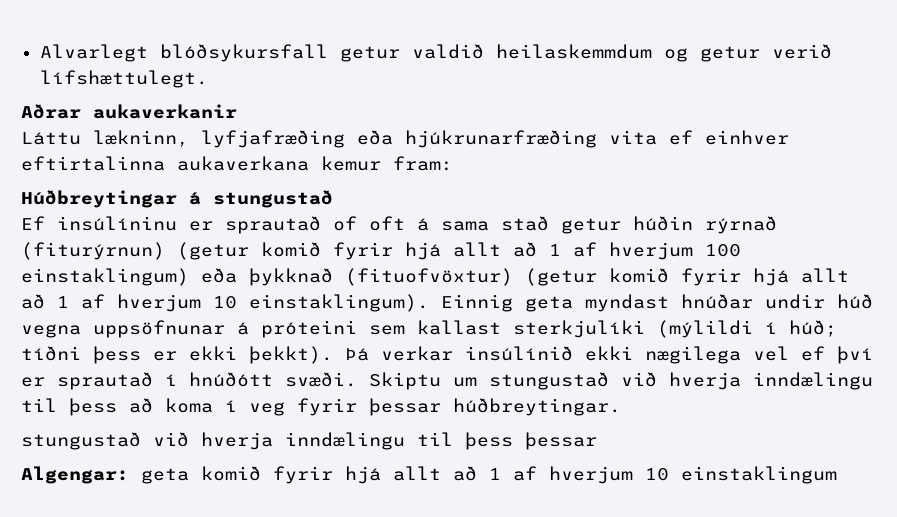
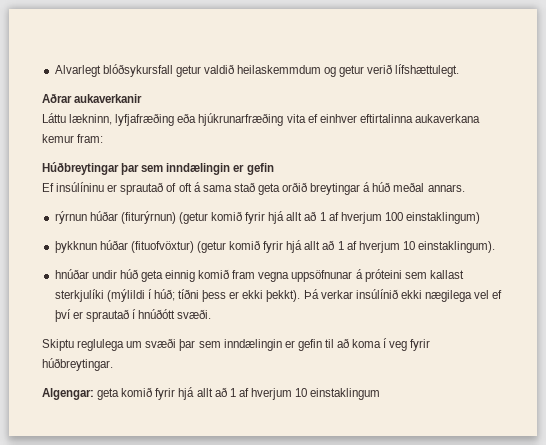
[189,190,333,208] á stungustað -> [121,163,274,175] þar sem inndælingin er gefin
[561,216,777,234] getur húðin rýrnað -> [257,182,465,195] [54,211,118,224] geta orðið breytingar á húð meðal annars. // rýrnun húðar
[201,268,333,286] eða þykknað -> [54,240,128,253] // þykknun húðar
[441,294,873,312] Einnig geta myndast hnúðar undir húð -> [54,269,256,282] // hnúðar undir húð geta einnig komið fram
[369,372,873,390] [21,398,117,416] Skiptu um stungustað við hverja inndælingu til þess -> [42,338,334,351] // Skiptu reglulega um svæði þar sem inndælingin er gefin til
[369,398,441,416] þessar -> (431, 345) none
[21,432,597,450] // stungustað við hverja inndælingu til þess þessar -> (113, 364) none

